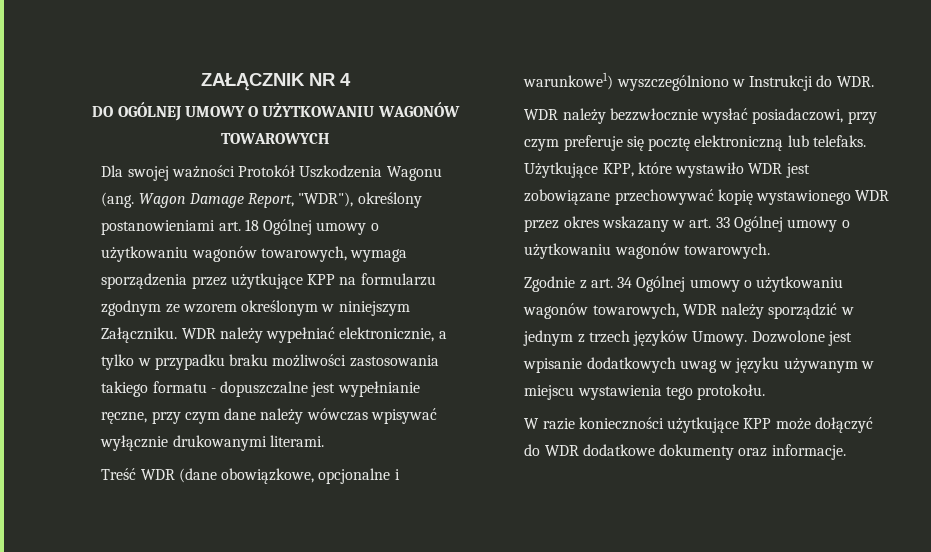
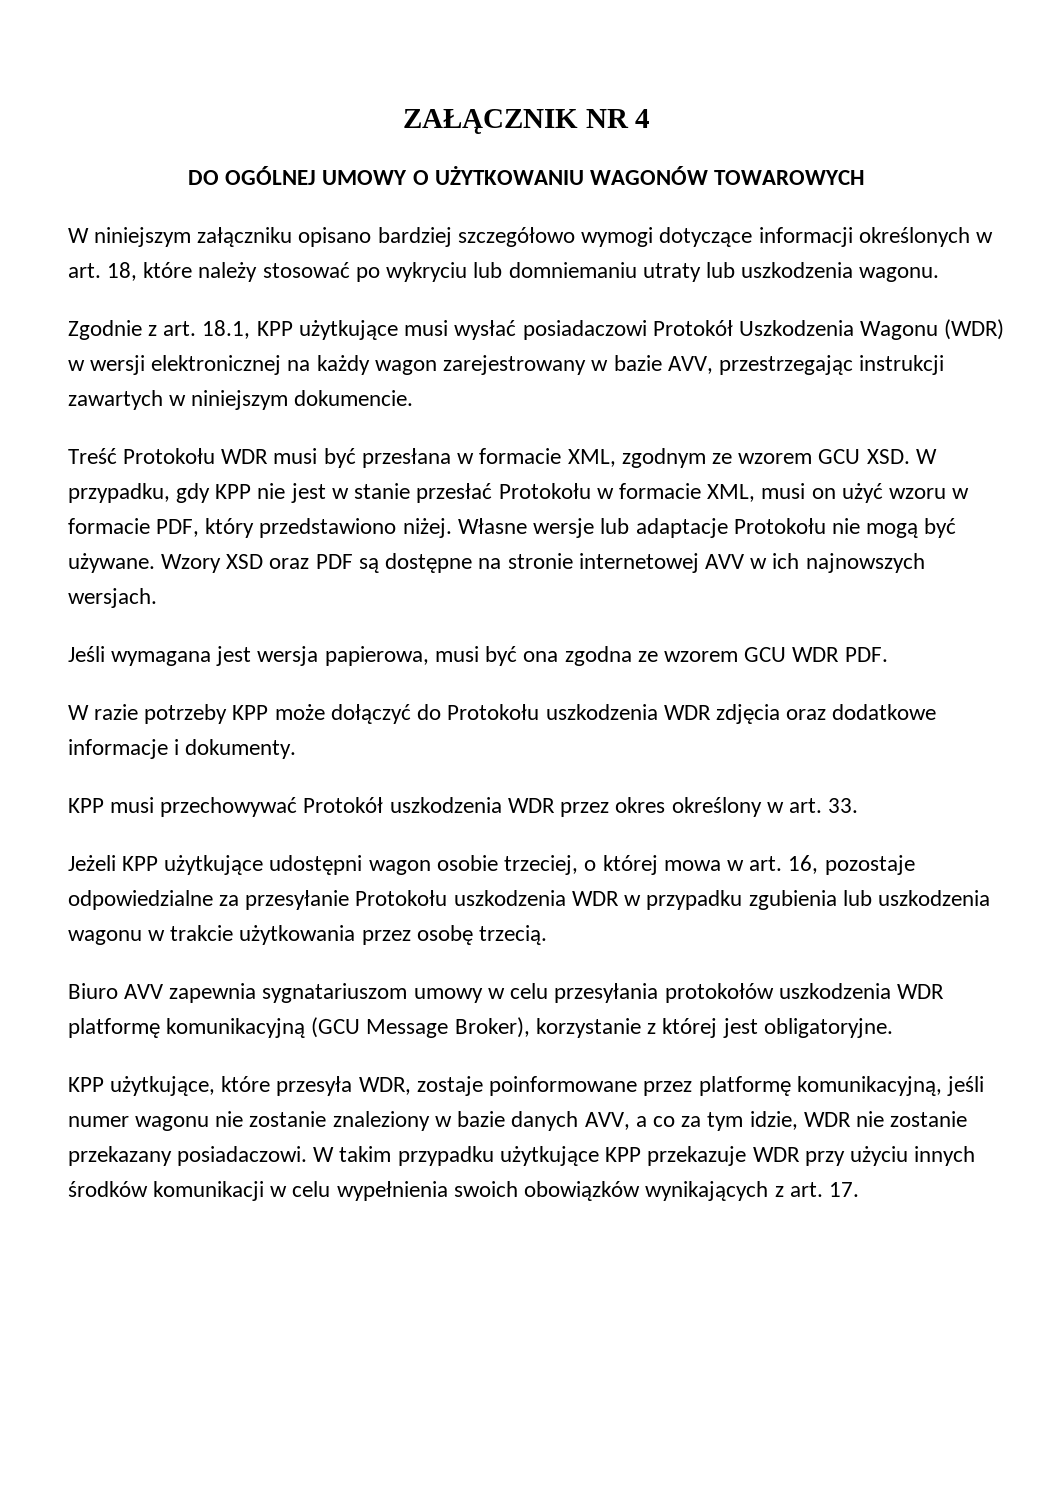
[101,165,442,181] [101,192,422,208] [101,219,379,235] [101,246,408,262] [101,273,436,289] [101,300,410,316] [101,327,447,343] [101,354,439,370] [101,381,420,397] [101,408,438,424] [100,435,324,451] [101,468,400,484] [523,72,874,91] [524,108,877,124] [524,135,867,151] [524,162,810,178] [524,189,890,205] [524,216,850,232] [524,243,770,259] [524,276,844,292] [523,303,854,319] [523,330,853,346] [523,357,875,373] [524,384,766,400] Dla swojej ważności Protokół Uszkodzenia Wagonu (ang. Wagon Damage Report, "WDR"), określony postanowieniami art. 18 Ogólnej umowy o użytkowaniu wagonów towarowych, wymaga sporządzenia przez użytkujące KPP na formularzu zgodnym ze wzorem określonym w niniejszym Załączniku. WDR należy wypełniać elektronicznie, a tylko w przypadku braku możliwości zastosowania takiego formatu - dopuszczalne jest wypełnianie ręczne, przy czym dane należy wówczas wpisywać wyłącznie drukowanymi literami. // Treść WDR (dane obowiązkowe, opcjonalne i warunkowe1) wyszczególniono w Instrukcji do WDR. // WDR należy bezzwłocznie wysłać posiadaczowi, przy czym preferuje się pocztę elektroniczną lub telefaks. Użytkujące KPP, które wystawiło WDR jest zobowiązane przechowywać kopię wystawionego WDR przez okres wskazany w art. 33 Ogólnej umowy o użytkowaniu wagonów towarowych. // Zgodnie z art. 34 Ogólnej umowy o użytkowaniu wagonów towarowych, WDR należy sporządzić w jednym z trzech języków Umowy. Dozwolone jest wpisanie dodatkowych uwag w języku używanym w miejscu wystawienia tego protokołu. -> [67,227,993,247] [67,262,940,282] [67,319,1005,340] [67,355,945,375] [67,390,414,410] [67,448,937,468] [67,483,970,503] [67,518,957,538] [67,553,925,573] [67,588,157,608] [67,646,888,666] W niniejszym załączniku opisano bardziej szczegółowo wymogi dotyczące informacji określonych w art. 18, które należy stosować po wykryciu lub domniemaniu utraty lub uszkodzenia wagonu. // Zgodnie z art. 18.1, KPP użytkujące musi wysłać posiadaczowi Protokół Uszkodzenia Wagonu (WDR) w wersji elektronicznej na każdy wagon zarejestrowany w bazie AVV, przestrzegając instrukcji zawartych w niniejszym dokumencie. // Treść Protokołu WDR musi być przesłana w formacie XML, zgodnym ze wzorem GCU XSD. W przypadku, gdy KPP nie jest w stanie przesłać Protokołu w formacie XML, musi on użyć wzoru w formacie PDF, który przedstawiono niżej. Własne wersje lub adaptacje Protokołu nie mogą być używane. Wzory XSD oraz PDF są dostępne na stronie internetowej AVV w ich najnowszych wersjach. // Jeśli wymagana jest wersja papierowa, musi być ona zgodna ze wzorem GCU WDR PDF.
[578,417,740,433] konieczności użytkujące -> [144,704,228,724] potrzeby
[544,444,846,460] WDR dodatkowe dokumenty oraz informacje. -> [447,704,937,724] [67,739,297,759] [67,797,859,817] [67,855,915,875] [67,890,990,910] [67,925,548,945] [67,983,944,1003] [67,1017,893,1038] [67,1076,984,1096] [67,1111,968,1131] [67,1146,976,1166] [67,1181,859,1201] Protokołu uszkodzenia WDR zdjęcia oraz dodatkowe informacje i dokumenty. // KPP musi przechowywać Protokół uszkodzenia WDR przez okres określony w art. 33. // Jeżeli KPP użytkujące udostępni wagon osobie trzeciej, o której mowa w art. 16, pozostaje odpowiedzialne za przesyłanie Protokołu uszkodzenia WDR w przypadku zgubienia lub uszkodzenia wagonu w trakcie użytkowania przez osobę trzecią. // Biuro AVV zapewnia sygnatariuszom umowy w celu przesyłania protokołów uszkodzenia WDR platformę komunikacyjną (GCU Message Broker), korzystanie z której jest obligatoryjne. // KPP użytkujące, które przesyła WDR, zostaje poinformowane przez platformę komunikacyjną, jeśli numer wagonu nie zostanie znaleziony w bazie danych AVV, a co za tym idzie, WDR nie zostanie przekazany posiadaczowi. W takim przypadku użytkujące KPP przekazuje WDR przy użyciu innych środków komunikacji w celu wypełnienia swoich obowiązków wynikających z art. 17.

